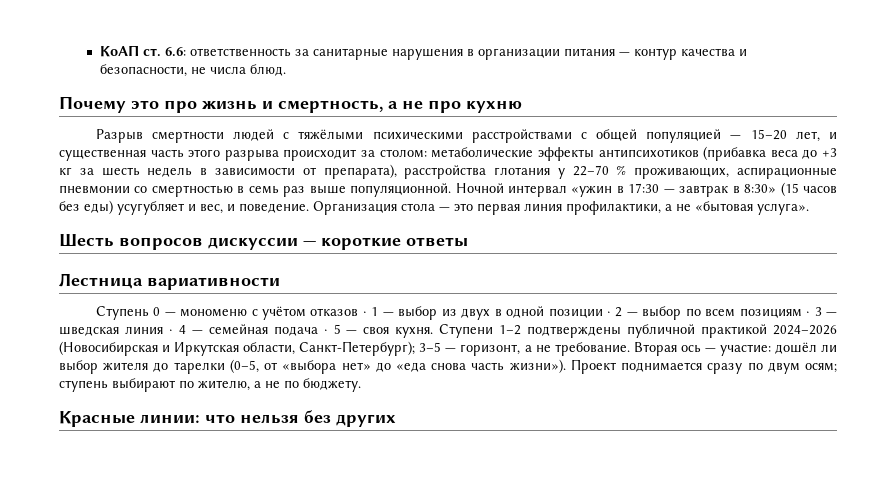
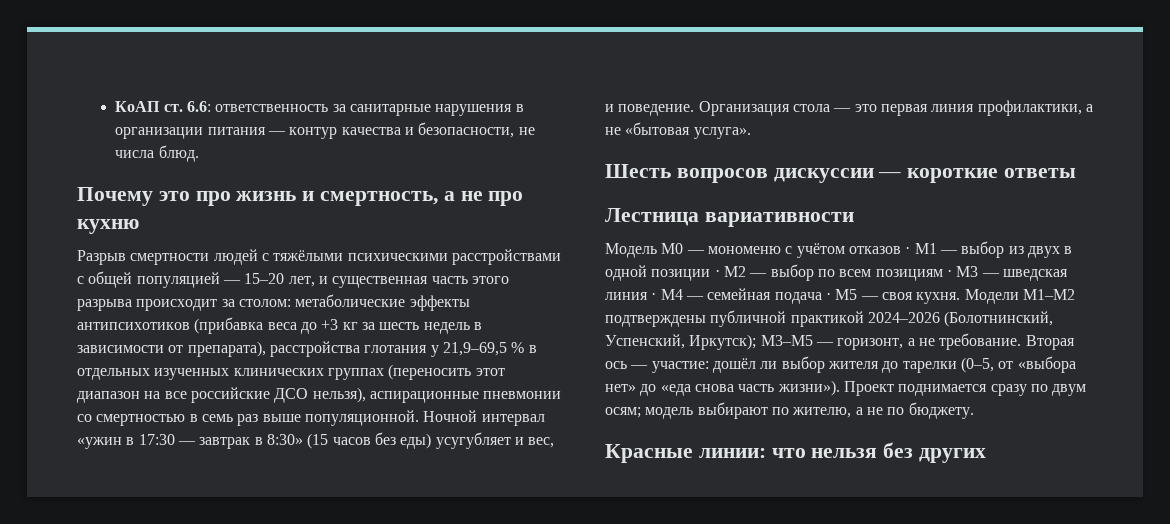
[572,165,730,179] 22–70 % проживающих, -> [442,342,537,356] [77,364,505,380] [77,387,366,403] 21,9–69,5 % в отдельных изученных клинических группах (переносить этот диапазон на все российские ДСО нельзя),
[95,306,161,320] Ступень 0 -> [605,243,684,258] Модель М0
[371,307,379,316] 1 -> [914,243,937,254] М1
[615,307,623,317] 2 -> [723,266,746,277] М2
[814,307,822,316] 3 -> [956,266,979,277] М3
[178,325,186,334] 4 -> [660,289,683,300] М4
[333,324,341,334] 5 -> [835,289,858,300] М5
[439,324,522,338] Ступени 1–2 -> [964,289,1075,304] Модели М1–М2
[59,341,442,356] (Новосибирская и Иркутская области, Санкт-Петербург); 3–5 -> [944,311,1054,327] [605,334,813,350] (Болотнинский, Успенский, Иркутск); М3–М5
[59,380,108,392] ступень -> [645,407,694,419] модель

